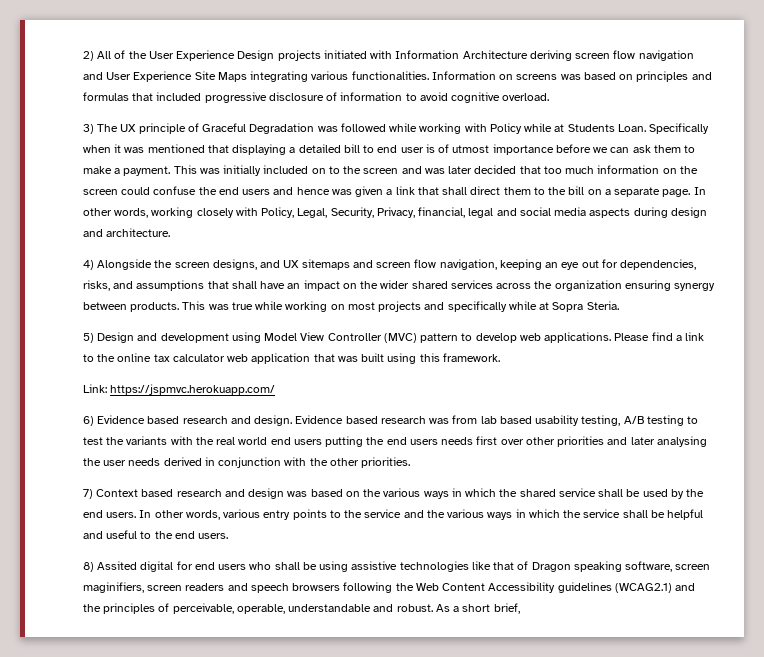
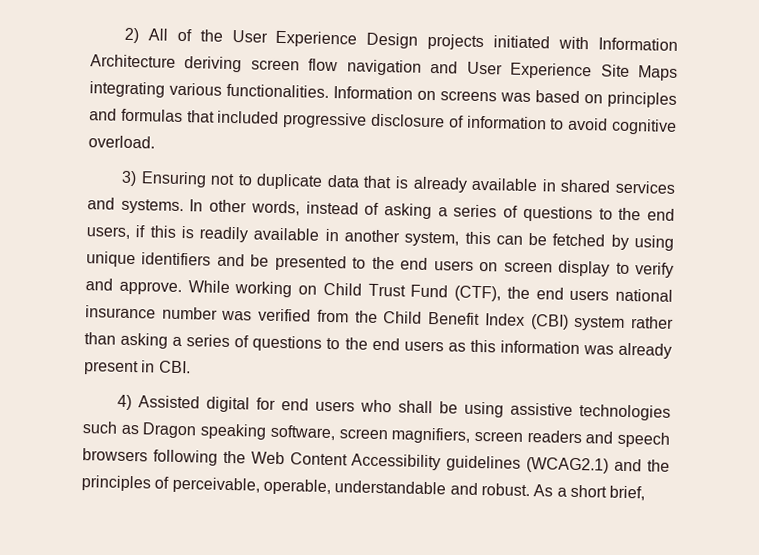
[97,123,710,134] [83,144,696,155] [83,165,698,176] [83,186,706,197] [83,207,707,218] [83,228,171,237] [83,259,697,270] [83,280,716,291] [83,301,619,312] [83,332,705,343] [83,353,500,364] [83,384,276,395] [83,415,699,426] [83,436,707,447] [83,457,411,468] [83,488,705,499] [83,509,704,520] [83,530,229,539] [83,561,138,572] The UX principle of Graceful Degradation was followed while working with Policy while at Students Loan. Specifically when it was mentioned that displaying a detailed bill to end user is of utmost importance before we can ask them to make a payment. This was initially included on to the screen and was later decided that too much information on the screen could confuse the end users and hence was given a link that shall direct them to the bill on a separate page. In other words, working closely with Policy, Legal, Security, Privacy, financial, legal and social media aspects during design and architecture. // 4) Alongside the screen designs, and UX sitemaps and screen flow navigation, keeping an eye out for dependencies, risks, and assumptions that shall have an impact on the wider shared services across the organization ensuring synergy between products. This was true while working on most projects and specifically while at Sopra Steria. // 5) Design and development using Model View Controller (MVC) pattern to develop web applications. Please find a link to the online tax calculator web application that was built using this framework. // Link: https://jspmvc.herokuapp.com/ // 6) Evidence based research and design. Evidence based research was from lab based usability testing, A/B testing to test the variants with the real world end users putting the end users needs first over other priorities and later analysing the user needs derived in conjunction with the other priorities. // 7) Context based research and design was based on the various ways in which the shared service shall be used by the end users. In other words, various entry points to the service and the various ways in which the service shall be helpful and useful to the end users. // 8) Assited -> [140,171,675,194] [87,197,675,223] [86,225,674,251] [86,251,674,278] [85,278,673,302] [85,305,675,331] [84,332,672,359] [84,360,191,376] [116,394,200,411] Ensuring not to duplicate data that is already available in shared services and systems. In other words, instead of asking a series of questions to the end users, if this is readily available in another system, this can be fetched by using unique identifiers and be presented to the end users on screen display to verify and approve. While working on Child Trust Fund (CTF), the end users national insurance number was verified from the Child Benefit Index (CBI) system rather than asking a series of questions to the end users as this information was already present in CBI. // 4) Assisted
[471,561,529,570] like that of -> [82,421,139,435] such as
[83,582,144,593] maginifiers, -> [391,427,471,444] magnifiers,

